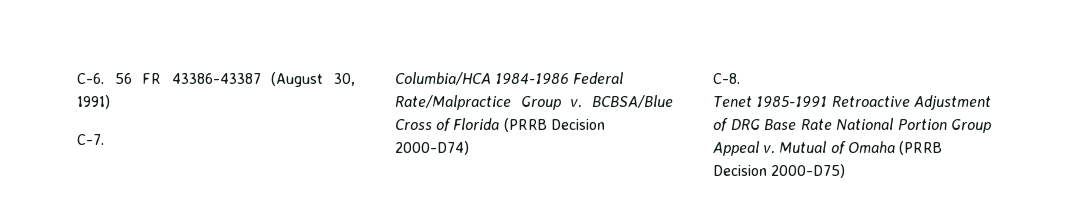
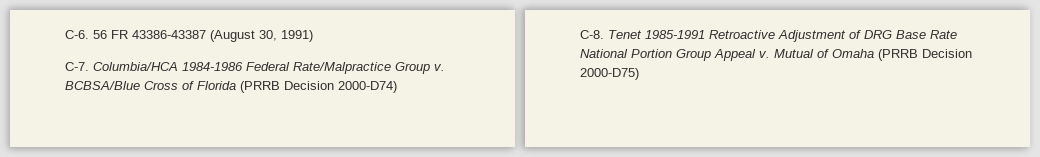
(104, 139) // -> (89, 66) none
(740, 78) // -> (604, 34) none

